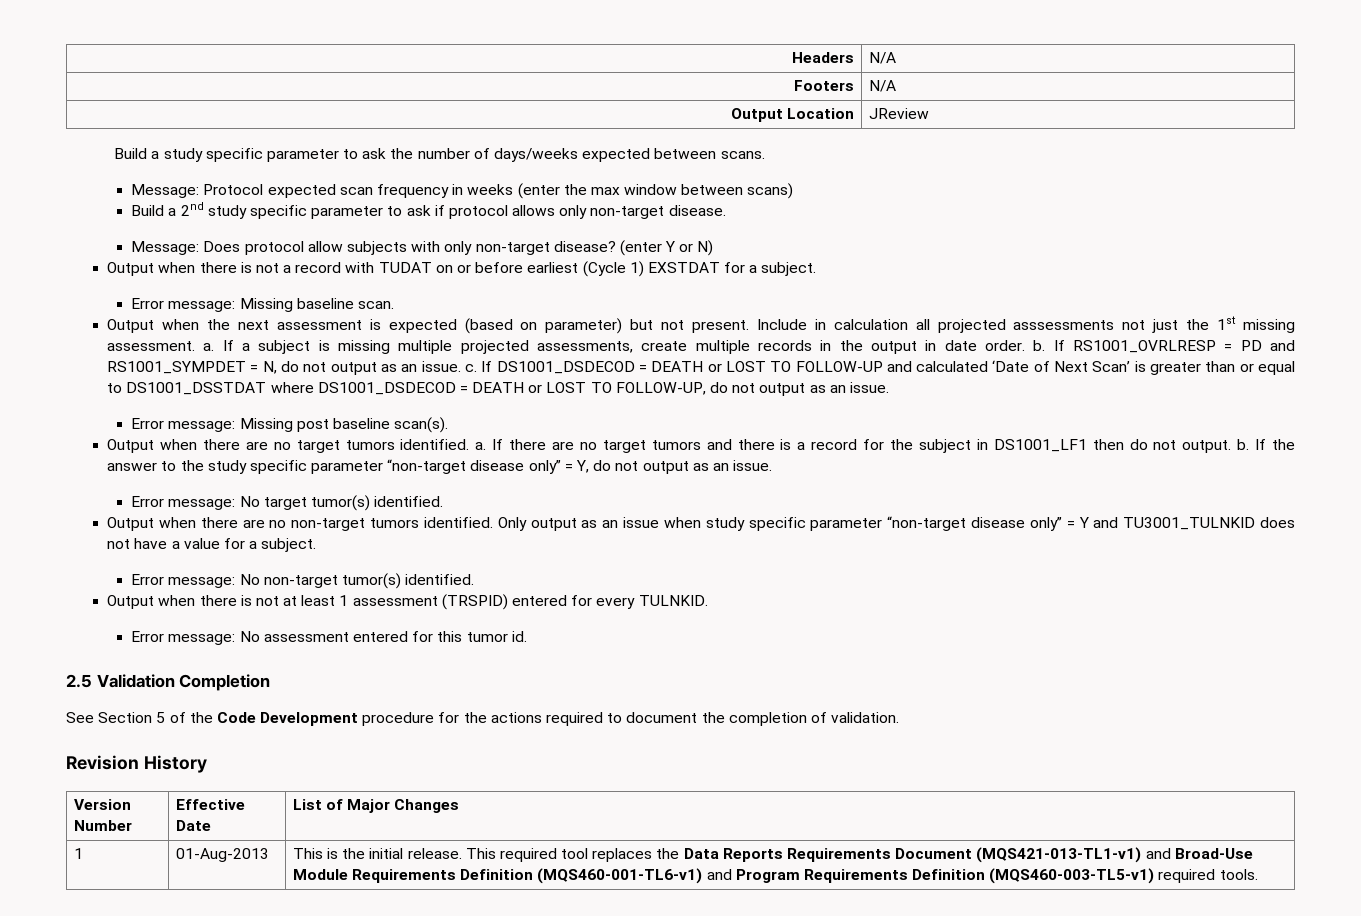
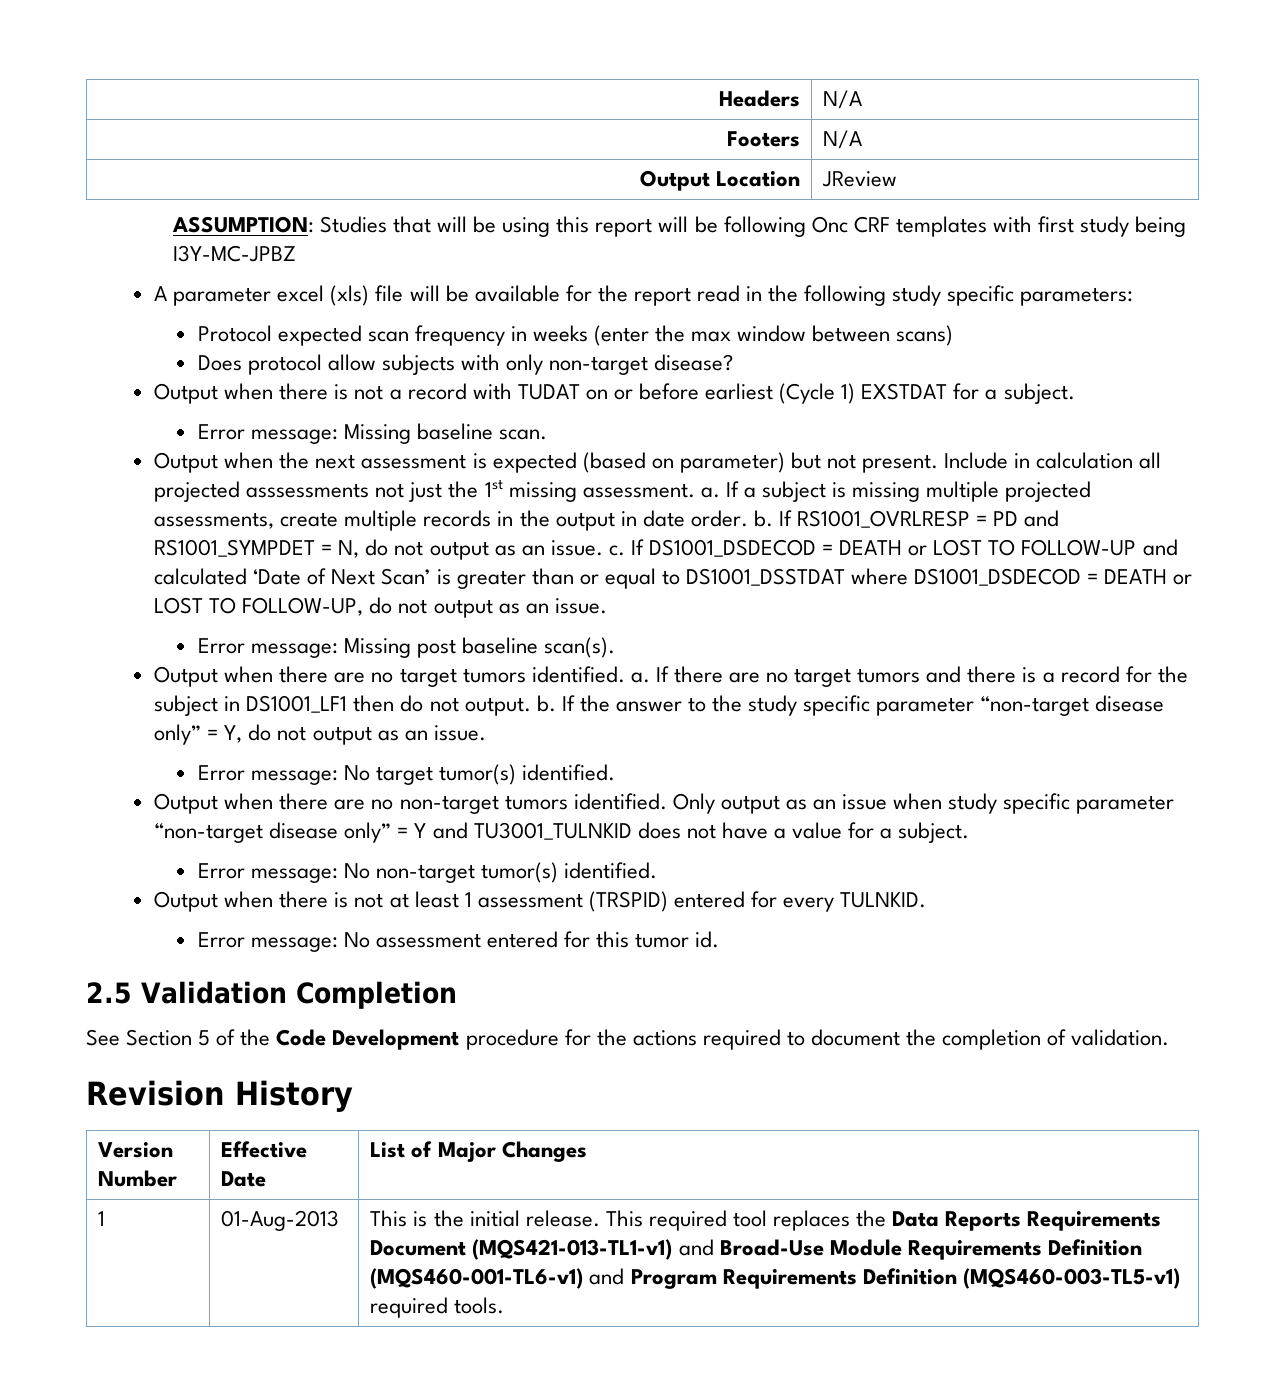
[114,148,765,162] [131,184,200,198] Build a study specific parameter to ask the number of days/weeks expected between scans. // Message: -> [171,216,1187,237] [172,245,296,262] [154,285,1134,306] ASSUMPTION: Studies that will be using this report will be following Onc CRF templates with first study being I3Y-MC-JPBZ // A parameter excel (xls) file will be available for the report read in the following study specific parameters: //
[131,202,726,219] [131,241,200,255] Build a 2nd study specific parameter to ask if protocol allows only non-target disease. // Message: -> (954, 335) none
[619,240,714,256] (enter Y or N) -> (734, 362) none

